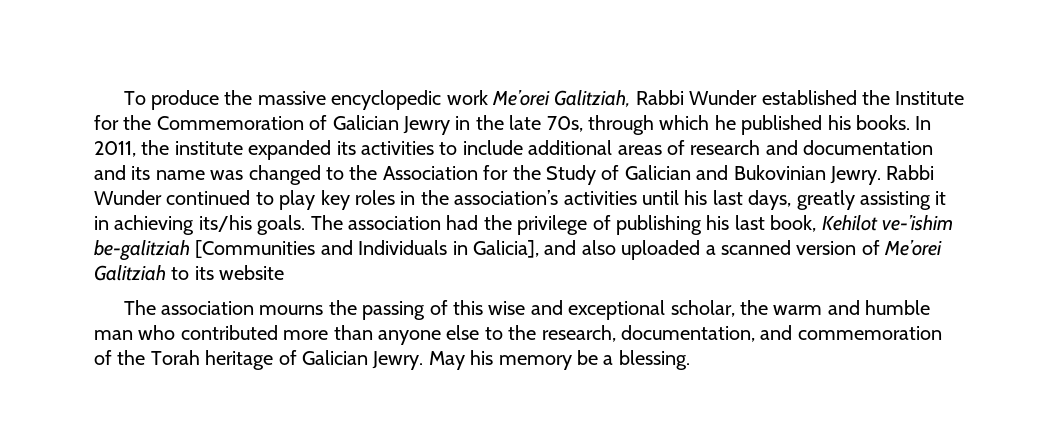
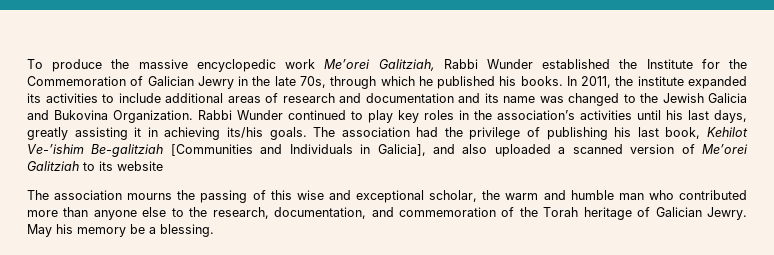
[382,165,881,185] Association for the Study of Galician and Bukovinian Jewry. -> [662,93,747,103] [27,110,193,123] Jewish Galicia and Bukovina Organization.
[881,215,953,231] [94,240,190,261] ve-’ishim be-galitziah -> [27,144,164,157] Ve-’ishim Be-galitziah

